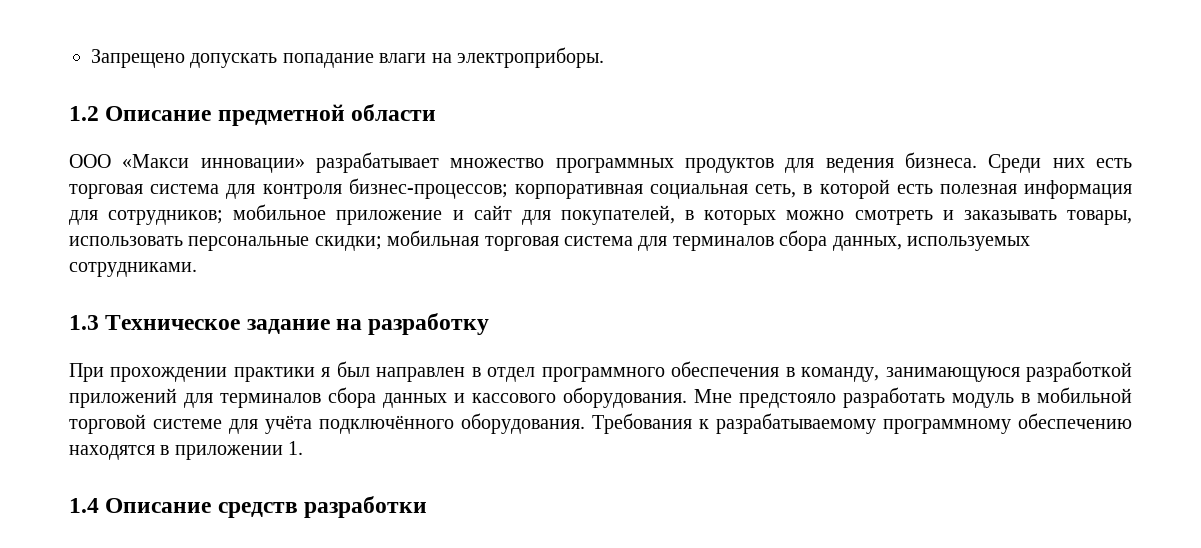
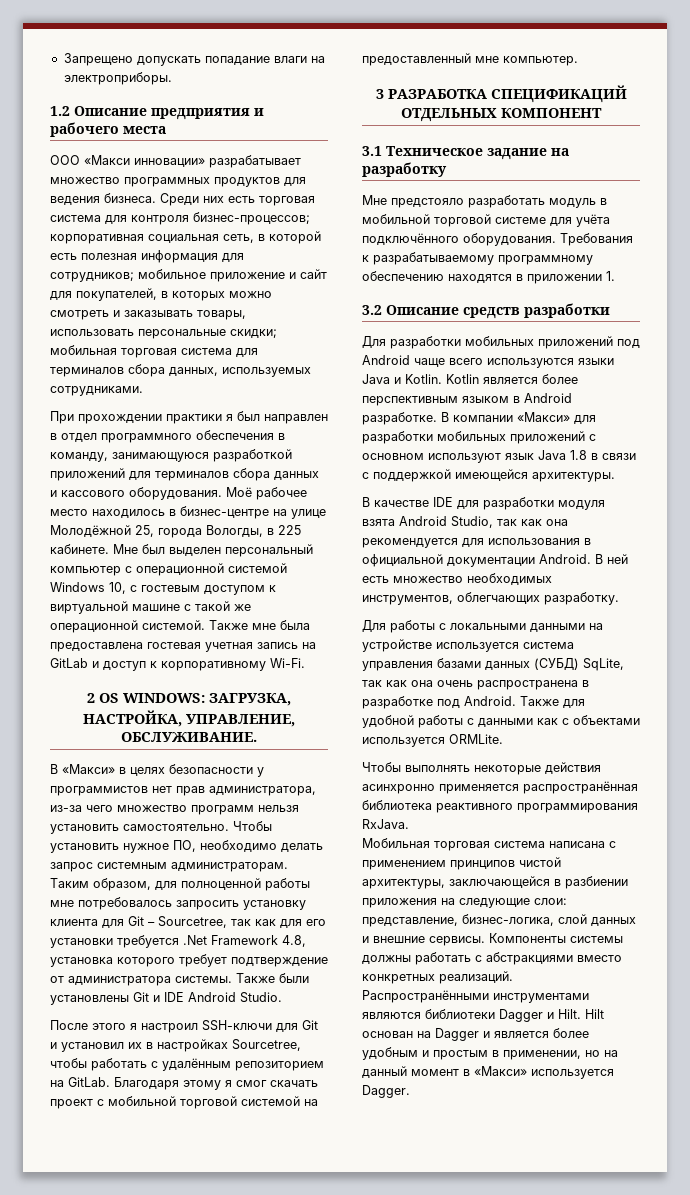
[217,104,437,126] предметной области -> [151,108,264,120] [50,122,166,137] предприятия и рабочего места
[69,313,490,335] // 1.3 Техническое задание на разработку -> (143, 391) none
(687, 397) none -> [226,487,307,500] [50,506,326,519] [50,525,301,538] [50,544,313,557] [50,563,287,576] [50,582,276,595] [50,601,251,614] [50,620,310,633] [50,642,316,652] [50,658,305,671] [87,693,291,706] [83,710,295,727] [121,732,257,742] [50,764,264,777] [50,786,316,796] [50,805,299,815] [50,821,272,834] [50,840,323,853] [50,862,288,872] [50,878,310,891] [50,897,306,910] [50,916,326,928] [50,935,306,948] [50,954,328,967] [50,973,309,986] [50,992,282,1005] [50,1020,318,1033] [50,1039,301,1052] [50,1058,324,1071] [50,1077,318,1090] [50,1096,318,1109] [362,53,578,66] [375,85,627,103] [401,108,602,122] [362,146,569,160] [362,162,447,177] Моё рабочее место находилось в бизнес-центре на улице Молодёжной 25, города Вологды, в 225 кабинете. Мне был выделен персональный компьютер с операционной системой Windows 10, с гостевым доступом к виртуальной машине с такой же операционной системой. Также мне была предоставлена гостевая учетная запись на GitLab и доступ к корпоративному Wi-Fi. // 2 OS WINDOWS: ЗАГРУЗКА, НАСТРОЙКА, УПРАВЛЕНИЕ, ОБСЛУЖИВАНИЕ. // В «Макси» в целях безопасности у программистов нет прав администратора, из-за чего множество программ нельзя установить самостоятельно. Чтобы установить нужное ПО, необходимо делать запрос системным администраторам. Таким образом, для полноценной работы мне потребовалось запросить установку клиента для Git – Sourcetree, так как для его установки требуется .Net Framework 4.8, установка которого требует подтверждение от администратора системы. Также были установлены Git и IDE Android Studio. // После этого я настроил SSH-ключи для Git и установил их в настройках Sourcetree, чтобы работать с удалённым репозиторием на GitLab. Благодаря этому я смог скачать проект с мобильной торговой системой на предоставленный мне компьютер. // 3 РАЗРАБОТКА СПЕЦИФИКАЦИЙ ОТДЕЛЬНЫХ КОМПОНЕНТ // 3.1 Техническое задание на разработку //
[69,498,99,513] 1.4 -> [362,305,382,315] 3.2
(428, 507) none -> [362,336,640,349] [362,355,614,368] [362,374,578,384] [362,393,572,406] [362,412,596,425] [362,431,596,444] [362,450,636,463] [362,469,615,482] [362,497,605,510] [362,516,568,528] [362,538,591,548] [362,554,628,567] [362,573,552,585] [362,592,619,605] [362,620,603,633] [362,639,574,652] [362,658,624,671] [362,680,589,690] [362,696,585,709] [362,715,640,728] [362,734,503,747] [362,762,601,775] [362,781,638,794] [362,800,638,813] [362,819,409,829] [362,838,616,851] [362,857,561,870] [362,876,628,889] [362,898,567,908] [362,914,636,927] [362,933,623,946] [362,952,622,965] [362,971,513,984] [362,990,589,1003] [362,1009,604,1022] [362,1028,589,1041] [362,1047,618,1060] [362,1066,614,1079] [362,1085,410,1098] // Для разработки мобильных приложений под Android чаще всего используются языки Java и Kotlin. Kotlin является более перспективным языком в Android разработке. В компании «Макси» для разработки мобильных приложений с основном используют язык Java 1.8 в связи с поддержкой имеющейся архитектуры. // В качестве IDE для разработки модуля взята Android Studio, так как она рекомендуется для использования в официальной документации Android. В ней есть множество необходимых инструментов, облегчающих разработку. // Для работы с локальными данными на устройстве используется система управления базами данных (СУБД) SqLite, так как она очень распространена в разработке под Android. Также для удобной работы с данными как с объектами используется ORMLite. // Чтобы выполнять некоторые действия асинхронно применяется распространённая библиотека реактивного программирования RxJava. // Мобильная торговая система написана с применением принципов чистой архитектуры, заключающейся в разбиении приложения на следующие слои: представление, бизнес-логика, слой данных и внешние сервисы. Компоненты системы должны работать с абстракциями вместо конкретных реализаций. Распространёнными инструментами являются библиотеки Dagger и Hilt. Hilt основан на Dagger и является более удобным и простым в применении, но на данный момент в «Макси» используется Dagger.

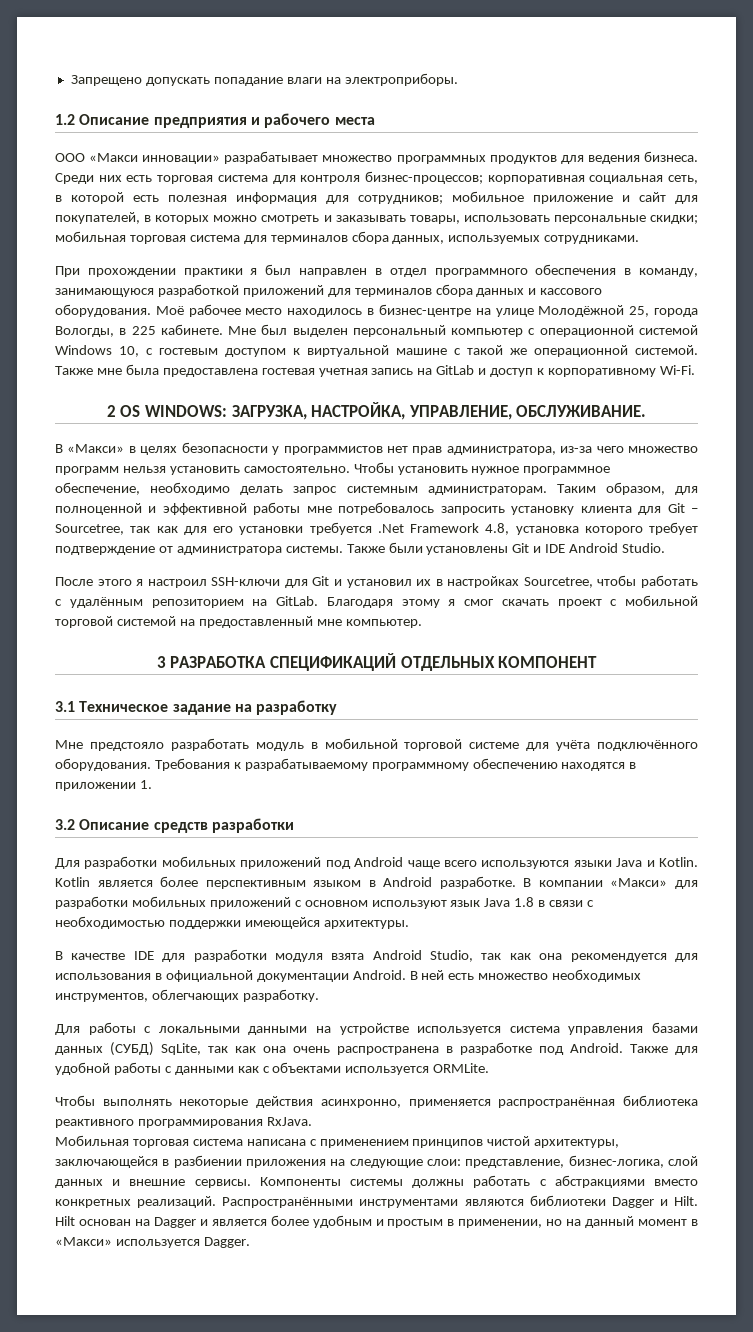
[173,840,196,852] ПО, -> [523,466,611,475] [55,482,140,495] программное обеспечение,
(261, 884) none -> [148,503,247,515] и эффективной
[373,469,451,482] поддержкой -> [55,916,241,929] необходимостью поддержки
[362,784,435,794] асинхронно -> [320,1099,401,1108] асинхронно,

